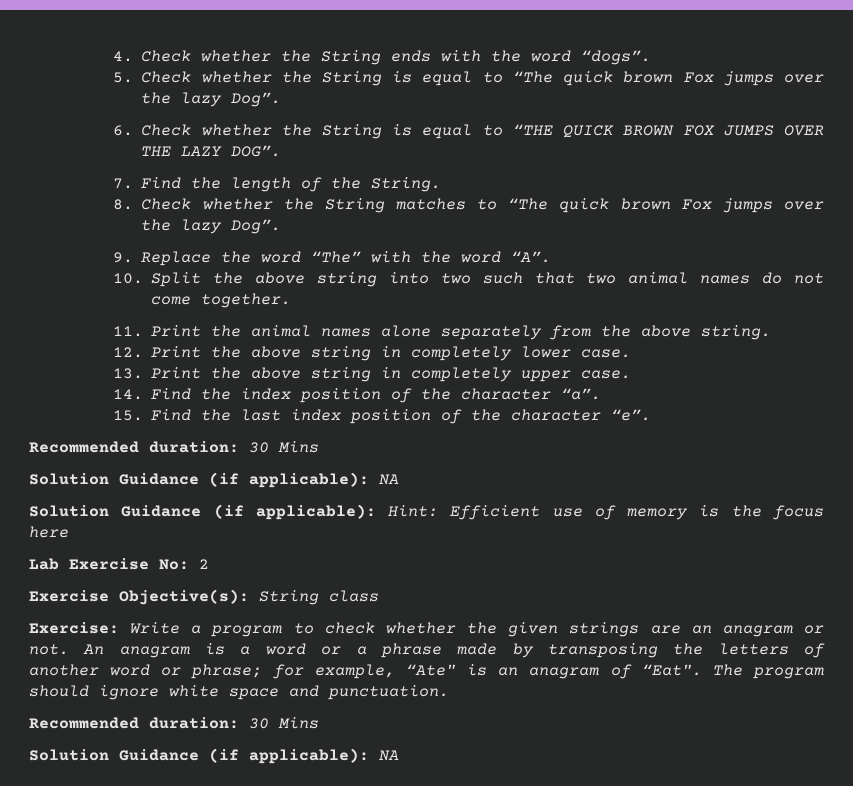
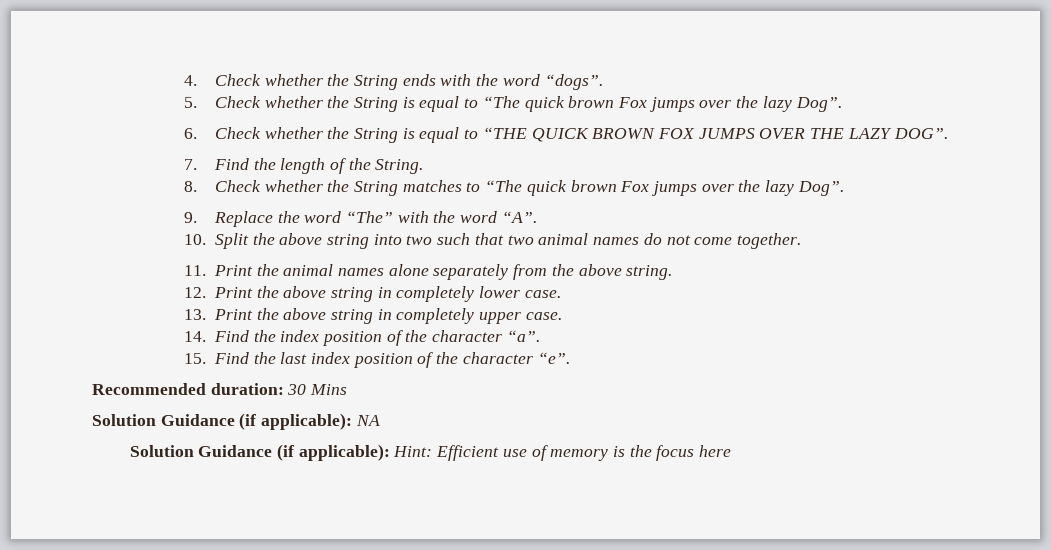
[29,558,209,570] [29,589,379,605] [29,622,825,637] [29,643,825,658] [29,664,824,679] [29,685,449,700] [29,717,319,729] [29,748,399,764] // Lab Exercise No: 2 // Exercise Objective(s): String class // Exercise: Write a program to check whether the given strings are an anagram or not. An anagram is a word or a phrase made by transposing the letters of another word or phrase; for example, “Ate" is an anagram of “Eat". The program should ignore white space and punctuation. // Recommended duration: 30 Mins // Solution Guidance (if applicable): NA -> (732, 451) none

